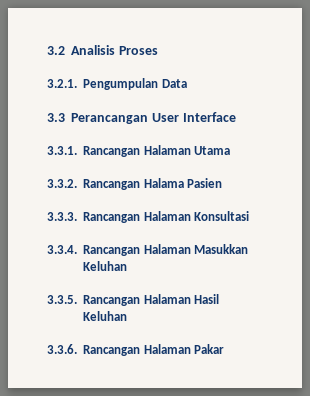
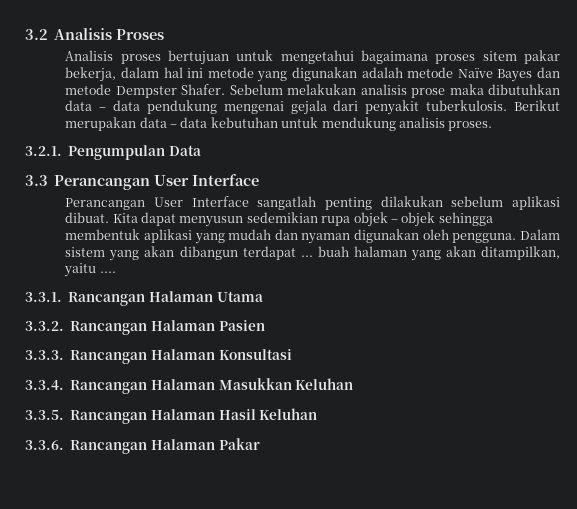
(158, 50) none -> [65,50,560,65] [65,67,560,82] [65,84,560,98] [65,100,560,115] [65,117,493,131] // Analisis proses bertujuan untuk mengetahui bagaimana proses sitem pakar bekerja, dalam hal ini metode yang digunakan adalah metode Naïve Bayes dan metode Dempster Shafer. Sebelum melakukan analisis prose maka dibutuhkan data – data pendukung mengenai gejala dari penyakit tuberkulosis. Berikut merupakan data – data kebutuhan untuk mendukung analisis proses.
(236, 117) none -> [65,196,560,210] [65,212,493,227] [65,229,560,244] [65,246,560,261] [64,263,116,277] // Perancangan User Interface sangatlah penting dilakukan sebelum aplikasi dibuat. Kita dapat menyusun sedemikian rupa objek – objek sehingga membentuk aplikasi yang mudah dan nyaman digunakan oleh pengguna. Dalam sistem yang akan dibangun terdapat ... buah halaman yang akan ditampilkan, yaitu ....
[143,178,184,188] Halama -> [150,320,215,331] Halaman

